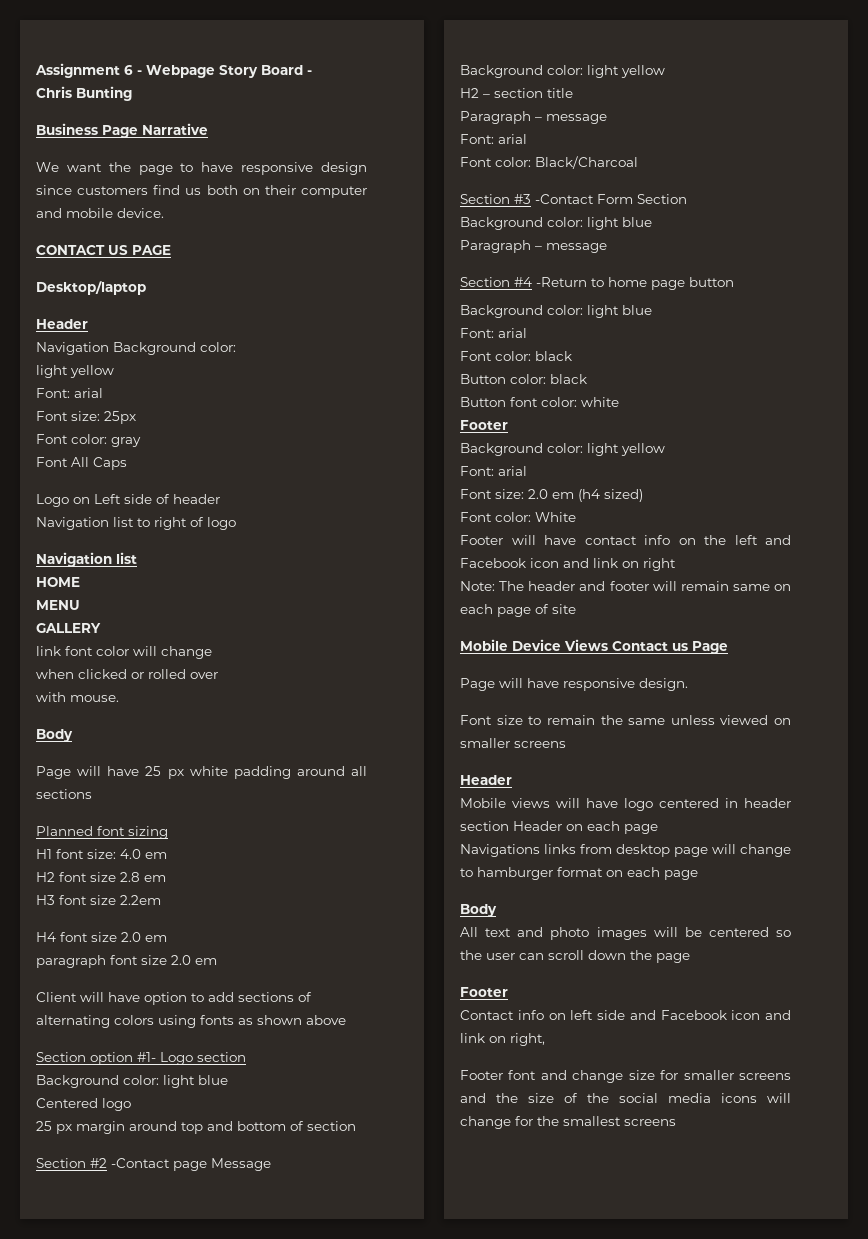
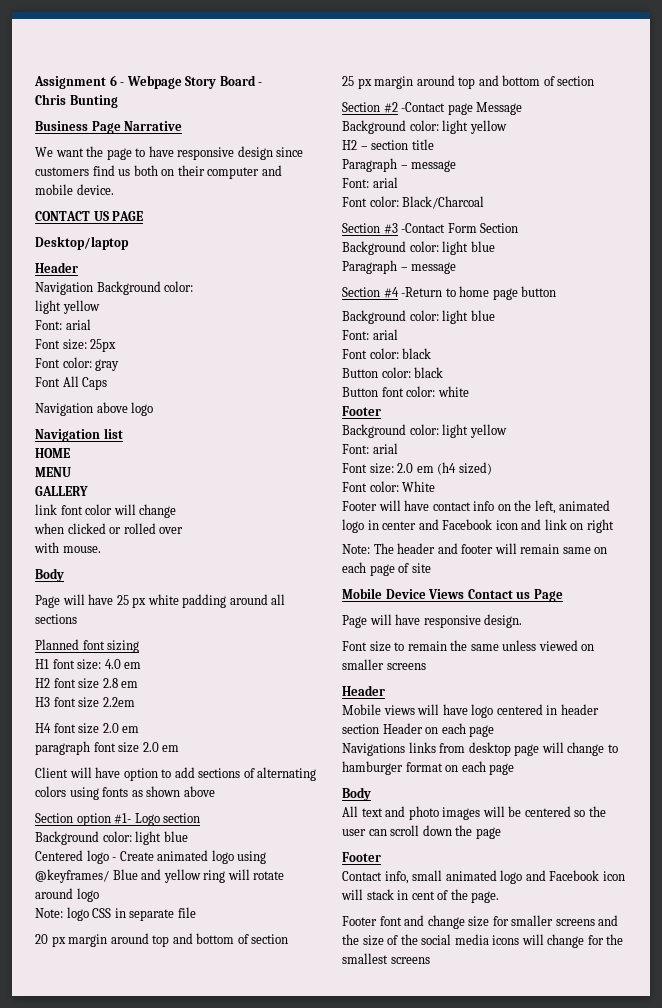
[36,494,220,507] [36,517,204,530] Logo on Left side of header // Navigation list to right of -> [35,402,128,416] Navigation above
(131, 1104) none -> [112,850,267,864] [35,869,285,883] [35,888,99,902] [35,907,196,921] [35,933,289,947] - Create animated logo using @keyframes/ Blue and yellow ring will rotate around logo // Note: logo CSS in separate file // 20 px margin around top and bottom of section
[734,535,758,545] left -> [534,500,611,514] [342,519,417,533] left, animated logo in center
[517,1010,791,1020] [460,1033,545,1046] info on left side and Facebook icon and link on right, -> [384,870,625,884] [341,889,500,903] info, small animated logo and Facebook icon will stack in cent of the page.

